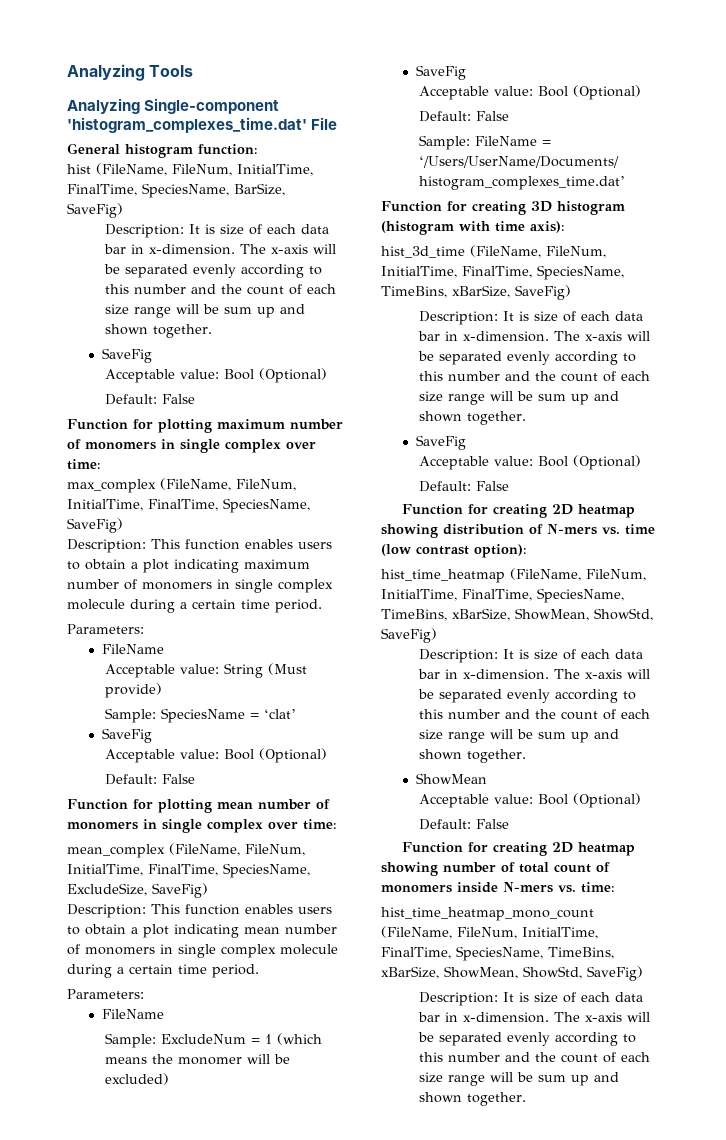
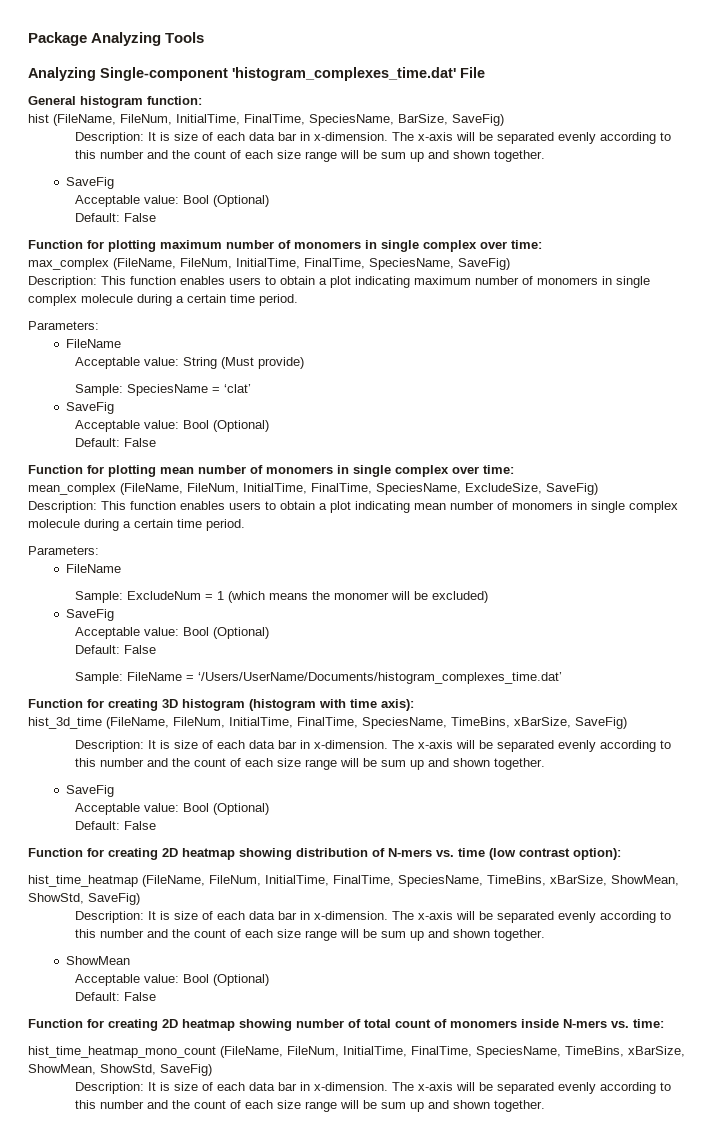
(67, 72) none -> [28,32,87,46] Package

